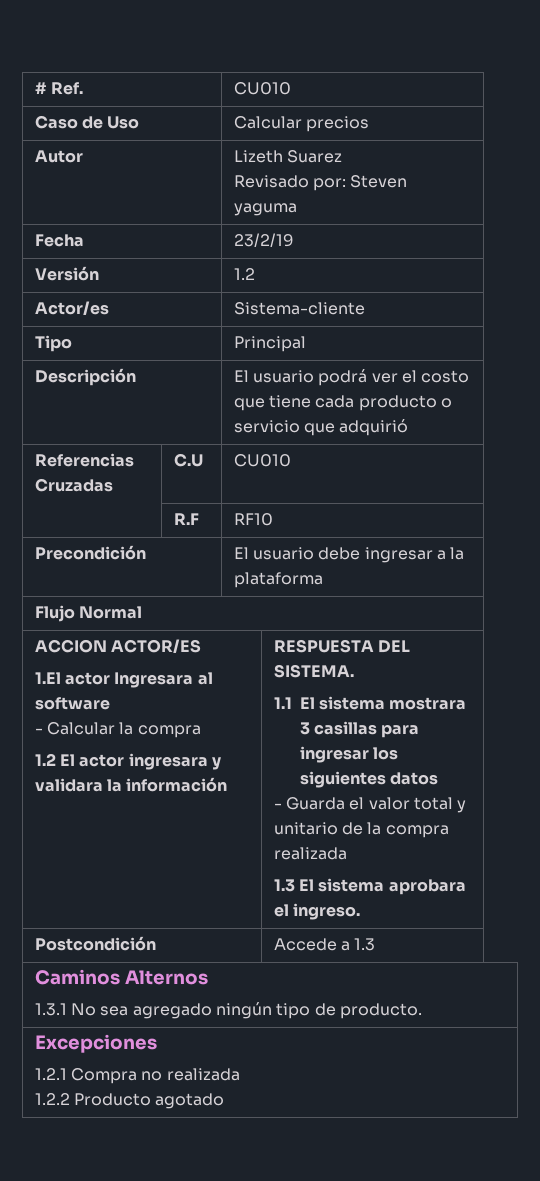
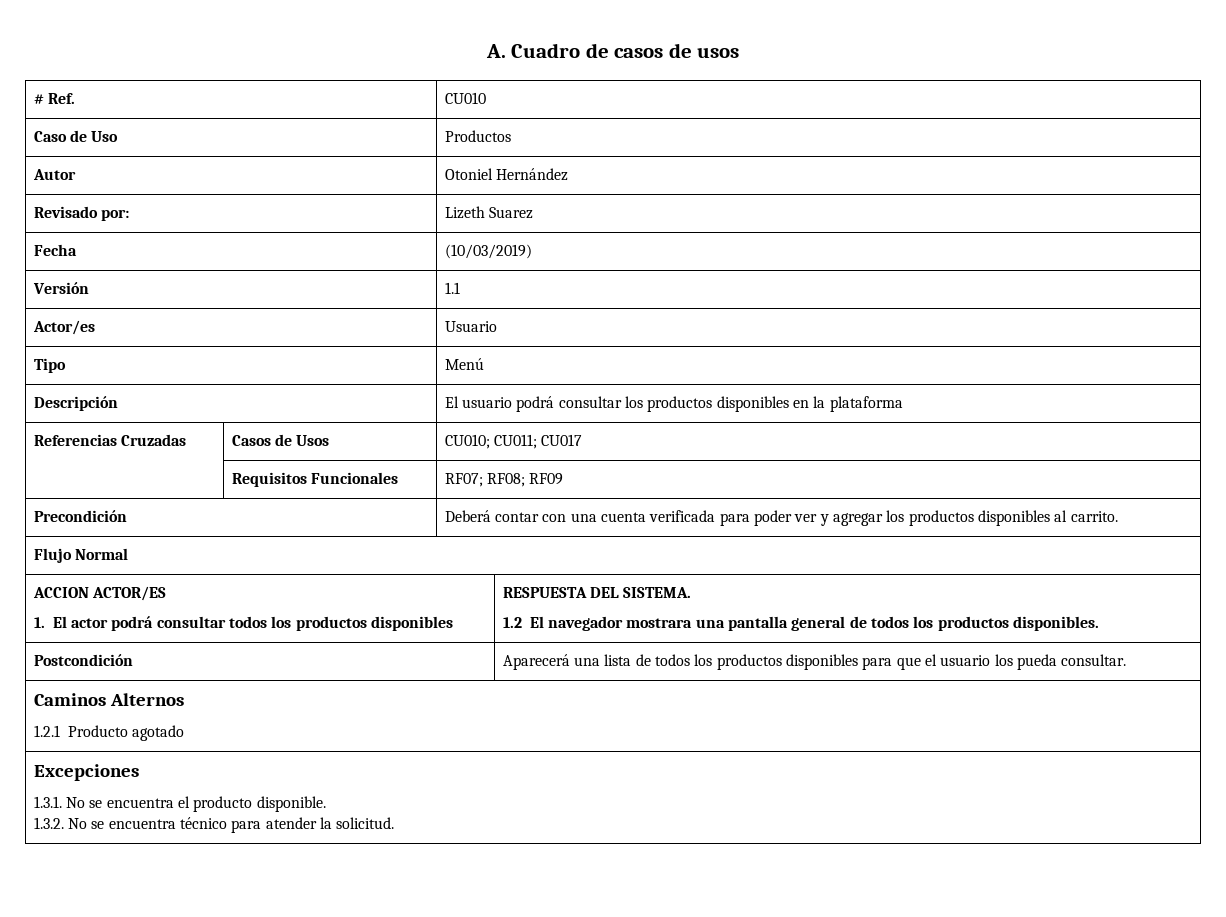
(34, 88) none -> [485,43,740,58] A. Cuadro de casos de usos //
[233,116,370,132] Calcular precios -> [444,130,511,142] Productos
[233,150,343,163] [233,175,408,191] [233,203,297,216] Lizeth Suarez // Revisado por: Steven yaguma -> [444,168,569,181] [33,206,130,221] [444,206,534,219] Otoniel Hernández // Revisado por: | Lizeth Suarez
[233,233,294,247] 23/2/19 -> [444,244,532,259] (10/03/2019)
[233,268,255,280] 1.2 -> [444,282,460,294] 1.1
[233,302,365,315] Sistema-cliente -> [444,321,497,332] Usuario
[233,336,306,352] Principal -> [444,358,484,370] Menú
[371,370,470,383] [233,395,453,411] [233,419,409,436] [34,453,134,467] [34,478,113,492] [173,453,203,467] [233,454,291,467] [173,513,199,525] [233,513,273,526] [34,545,146,560] [233,547,465,563] [233,572,323,588] [34,605,143,622] [34,639,202,653] [34,672,213,688] [34,697,110,710] [34,722,201,738] [34,753,222,770] [34,777,228,792] [273,639,411,653] [273,664,354,678] [273,696,467,710] [299,721,420,738] [299,746,399,763] [299,771,439,788] [273,797,467,813] [273,822,449,838] [273,847,347,860] [273,878,466,895] [273,903,361,920] [34,936,156,951] [273,938,376,951] [34,969,208,985] [34,1002,423,1019] [34,1034,157,1053] [34,1068,240,1084] [34,1093,225,1109] ver el costo que tiene cada producto o servicio que adquirió // Referencias Cruzadas | C.U | CU010 // | R.F | RF10 // Precondición | El usuario debe ingresar a la plataforma // Flujo Normal // ACCION ACTOR/ES // 1.El actor Ingresara al software // - Calcular la compra // 1.2 El actor ingresara y validara la información | RESPUESTA DEL SISTEMA. // 1.1 El sistema mostrara 3 casillas para ingresar los siguientes datos // - Guarda el valor total y unitario de la compra realizada // 1.3 El sistema aprobara el ingreso. // Postcondición | Accede a 1.3 // Caminos Alternos // 1.3.1 No sea agregado ningún tipo de producto. // Excepciones // 1.2.1 Compra no realizada // 1.2.2 Producto agotado -> [558,396,903,412] [33,434,187,446] [231,434,330,446] [444,434,583,449] [231,472,399,487] [444,473,564,487] [33,510,127,522] [444,510,1118,526] [33,548,129,563] [32,586,167,601] [33,616,453,631] [502,587,692,598] [502,616,1099,631] [33,654,133,666] [502,654,1127,670] [33,693,184,706] [33,725,185,741] [33,764,139,781] [33,796,326,812] [33,817,395,833] consultar los productos disponibles en la plataforma // Referencias Cruzadas | Casos de Usos | CU010; CU011; CU017 // | Requisitos Funcionales | RF07; RF08; RF09 // Precondición | Deberá contar con una cuenta verificada para poder ver y agregar los productos disponibles al carrito. // Flujo Normal // ACCION ACTOR/ES // 1. El actor podrá consultar todos los productos disponibles | RESPUESTA DEL SISTEMA. // 1.2 El navegador mostrara una pantalla general de todos los productos disponibles. // Postcondición | Aparecerá una lista de todos los productos disponibles para que el usuario los pueda consultar. // Caminos Alternos // 1.2.1 Producto agotado // Excepciones // 1.3.1. No se encuentra el producto disponible. // 1.3.2. No se encuentra técnico para atender la solicitud.

